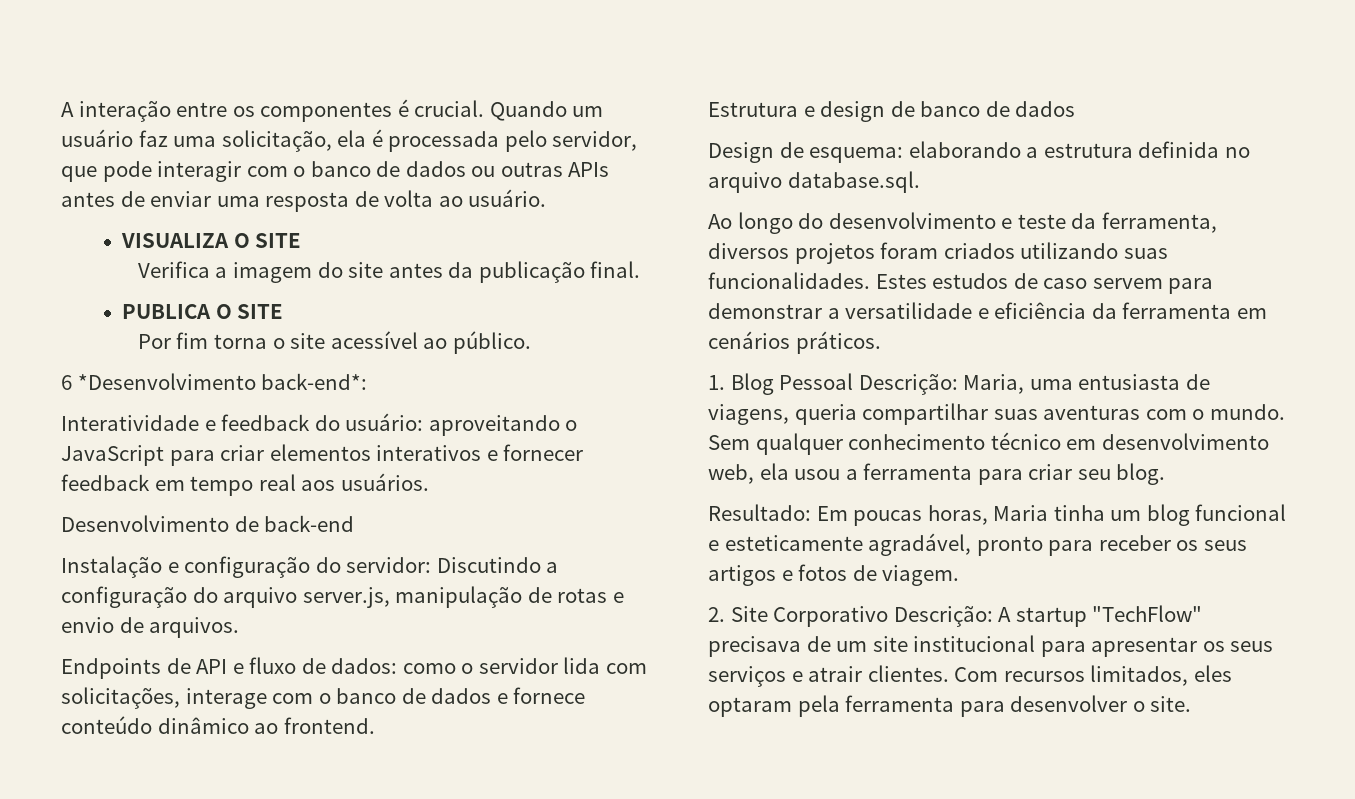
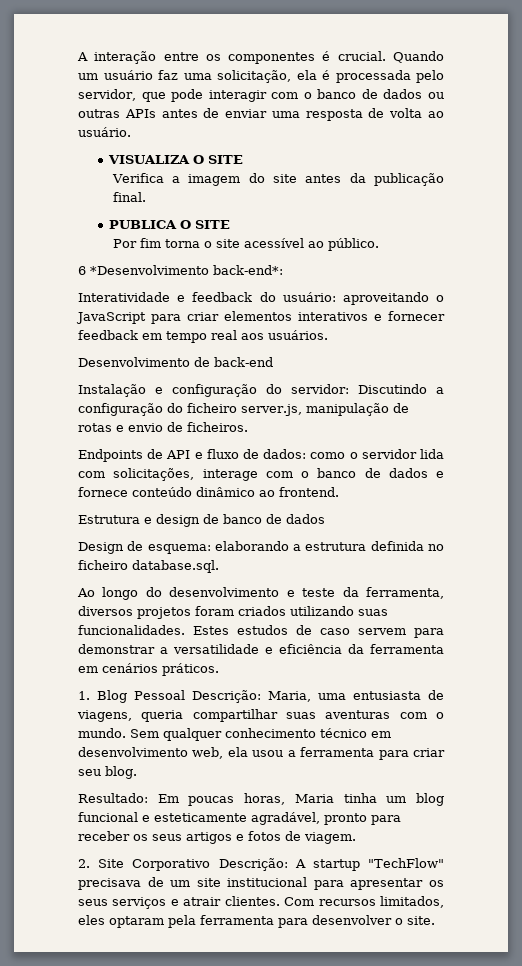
[223,587,298,608] arquivo -> [187,403,237,413] ficheiro
[149,617,240,638] arquivos. -> [187,422,248,432] ficheiros.
[708,172,782,193] arquivo -> [78,560,128,570] ficheiro

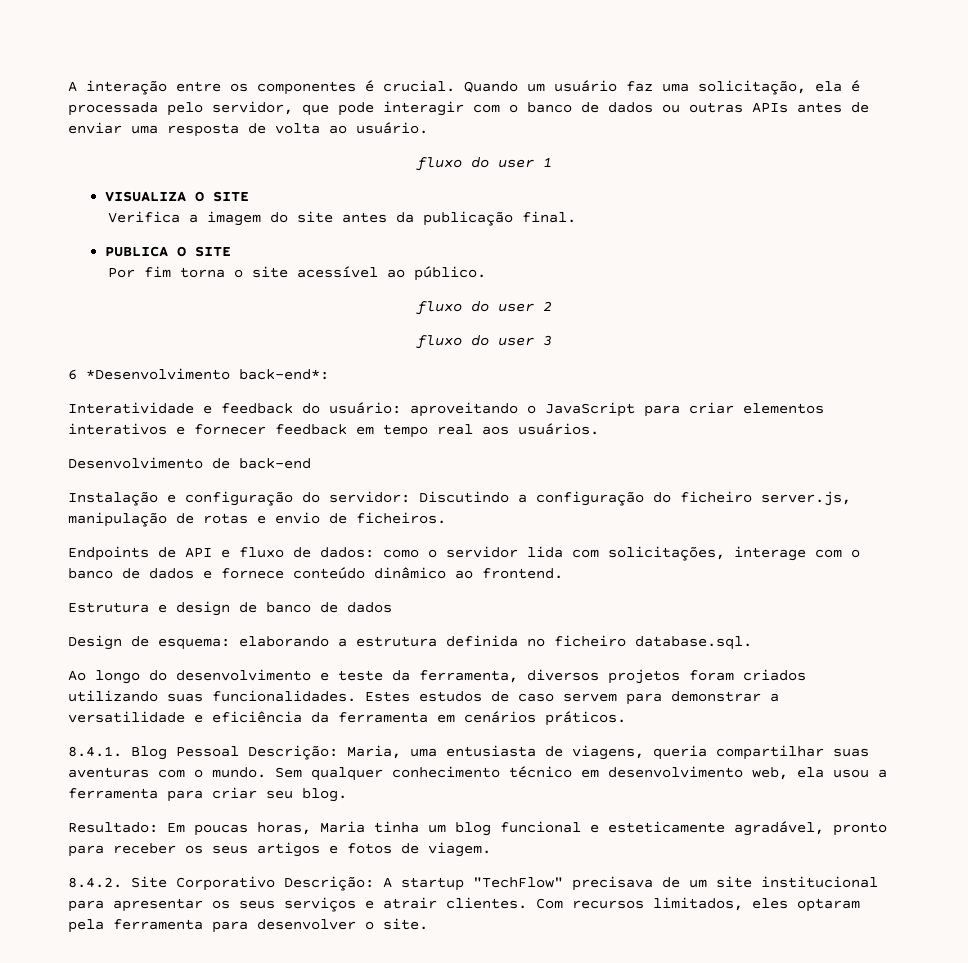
(131, 132) none -> [415,157,552,171] // fluxo do user 1
(379, 244) none -> [415,301,552,315] [415,335,552,349] // fluxo do user 2 // fluxo do user 3
[78,691,90,700] 1. -> [68,746,122,757] 8.4.1.
[78,859,90,868] 2. -> [68,877,122,888] 8.4.2.

